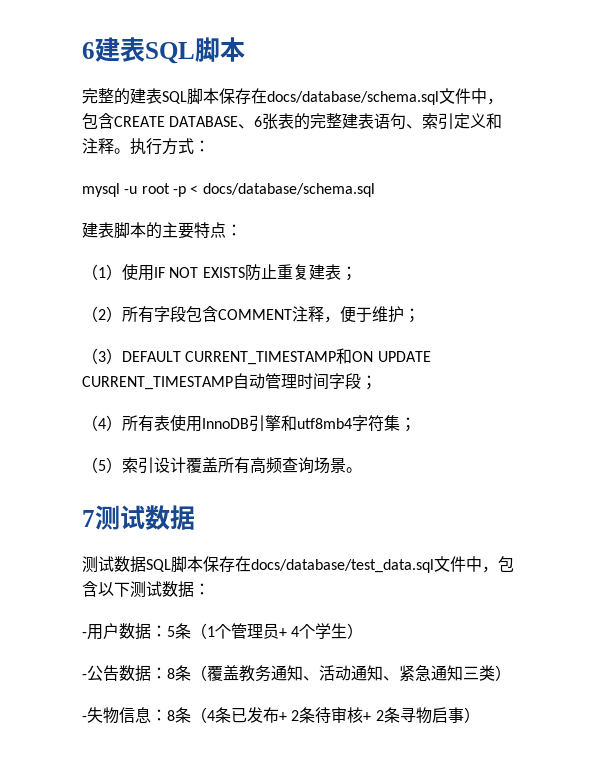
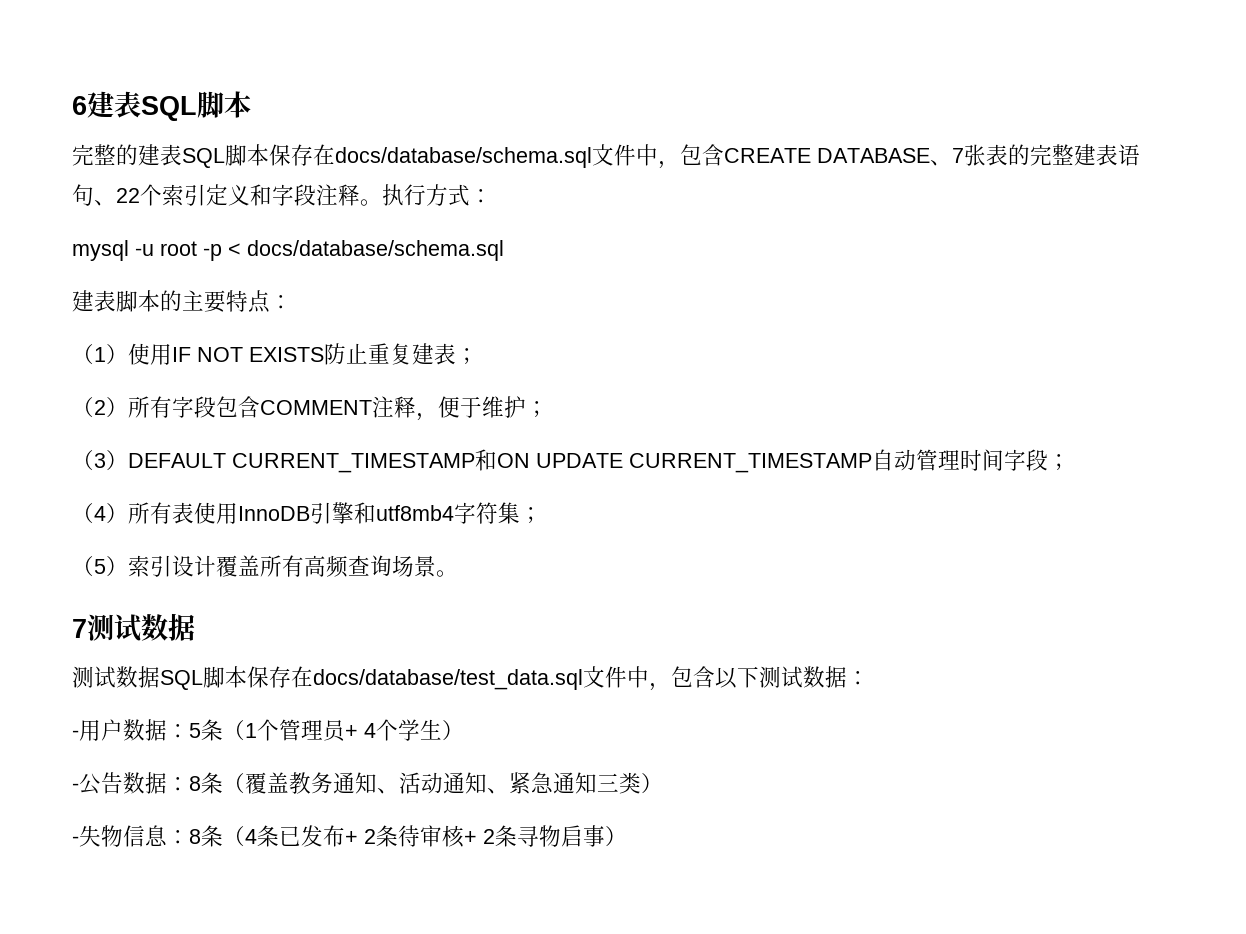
[254,116,263,127] 6 -> [952,148,964,163] 7
(423, 126) none -> [116,184,162,206] 22个
(503, 121) none -> [272,184,316,206] 字段

